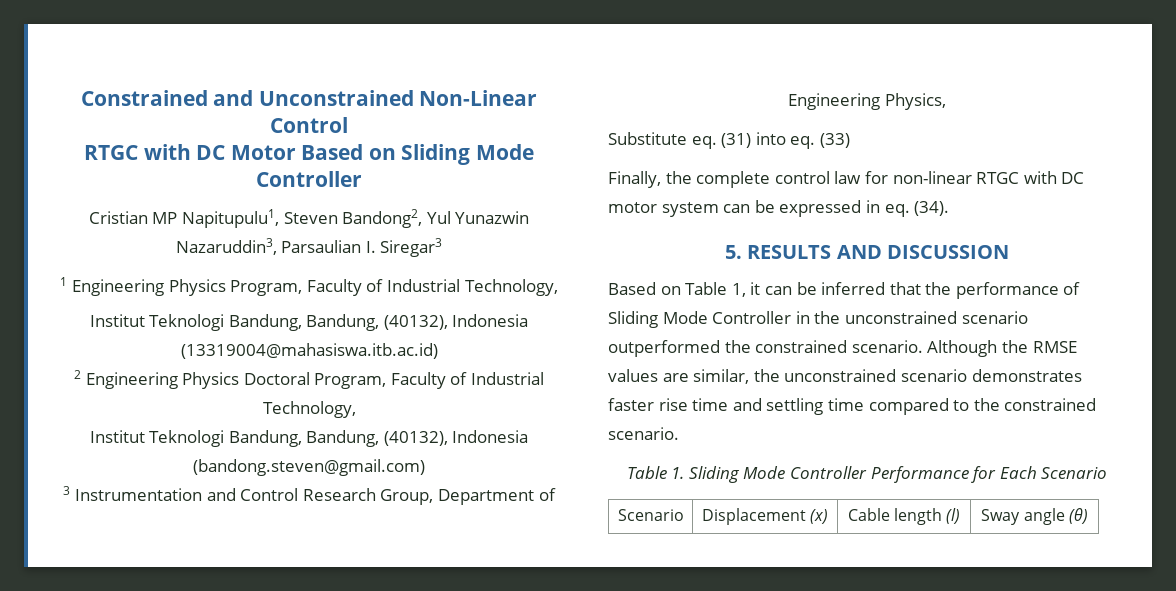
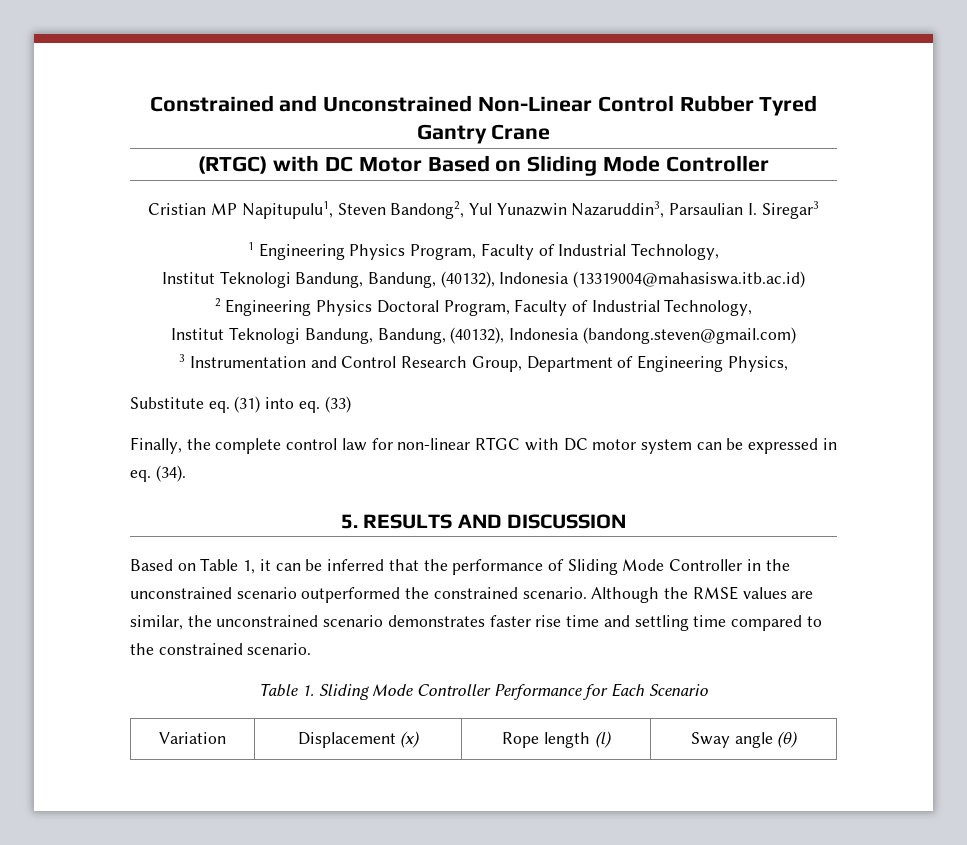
[84,145,139,160] // RTGC -> [679,95,818,116] [416,124,551,144] [198,156,268,174] Rubber Tyred Gantry Crane // (RTGC)
[617,509,684,521] Scenario -> [159,732,226,744] Variation
[847,508,890,521] Cable -> [502,732,540,748] Rope

